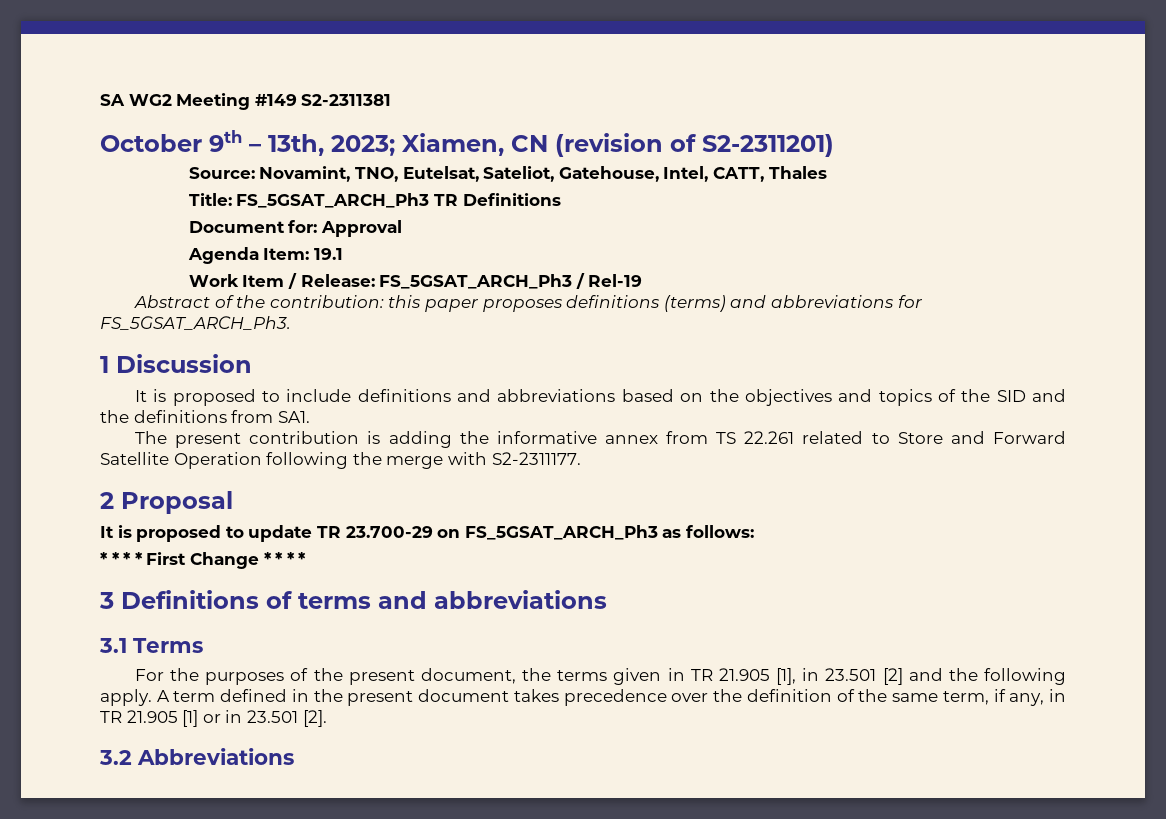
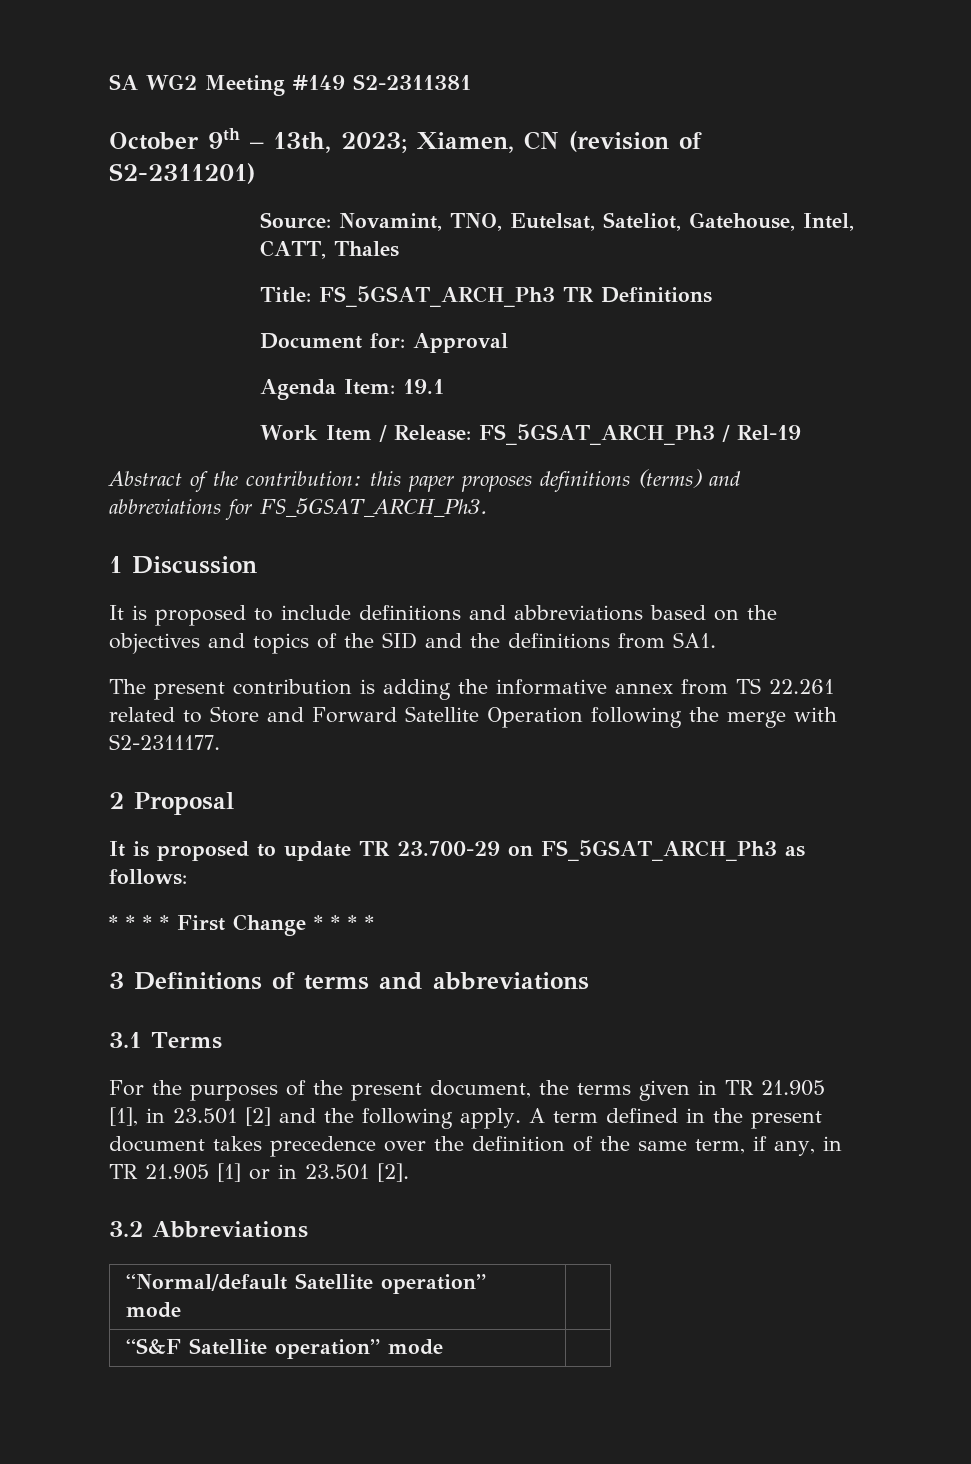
(294, 756) none -> [126,1273,487,1294] [126,1302,182,1318] [126,1338,444,1359] // “Normal/default Satellite operation” mode | // “S&F Satellite operation” mode |

